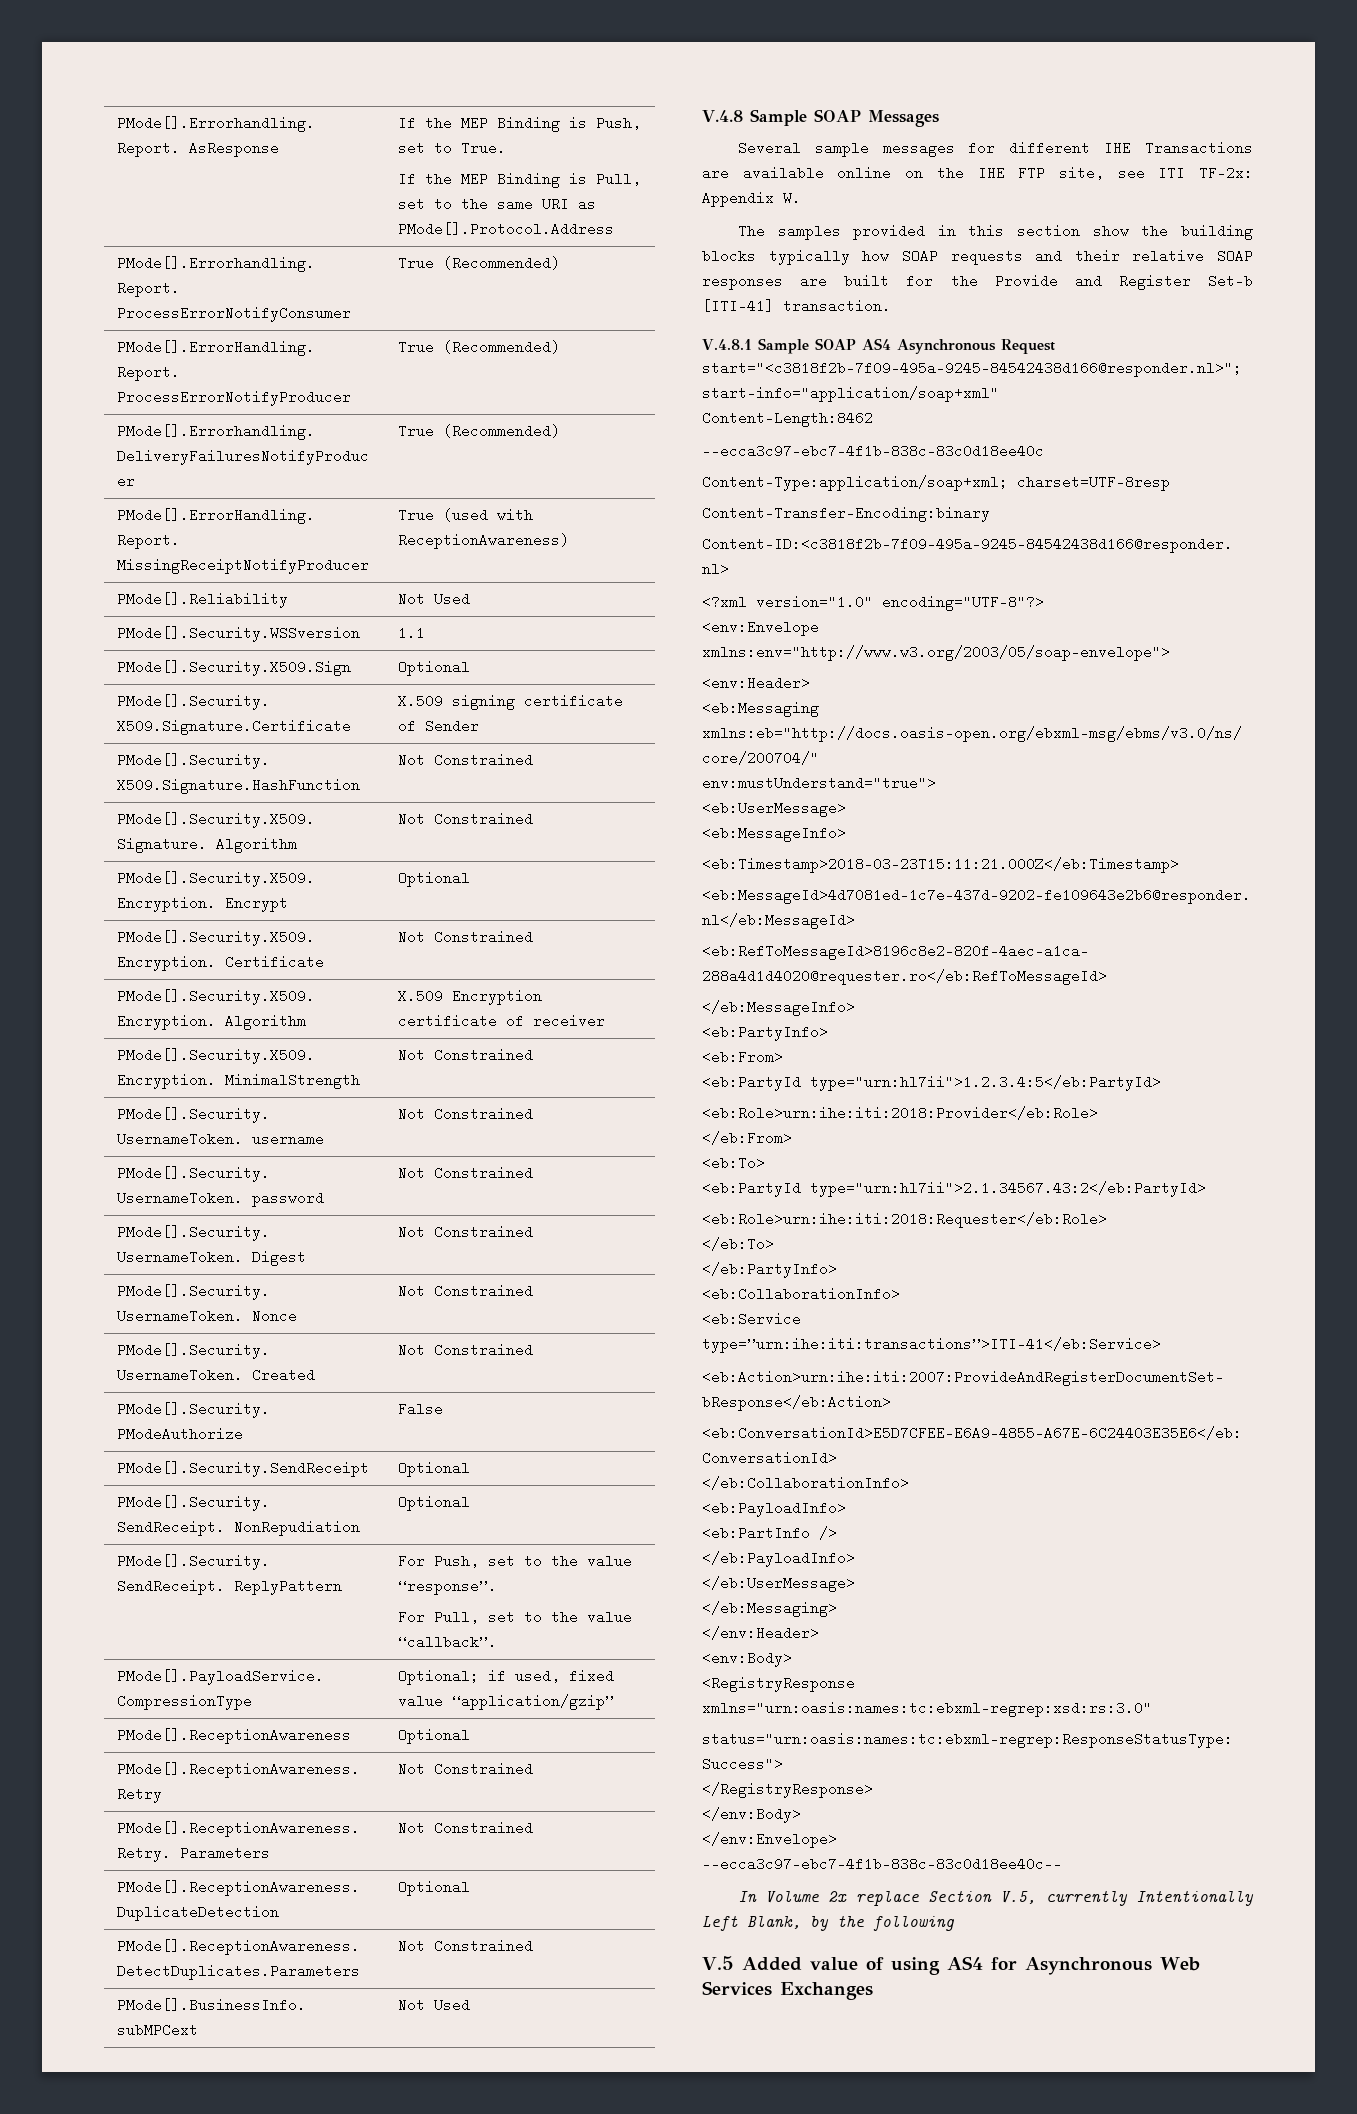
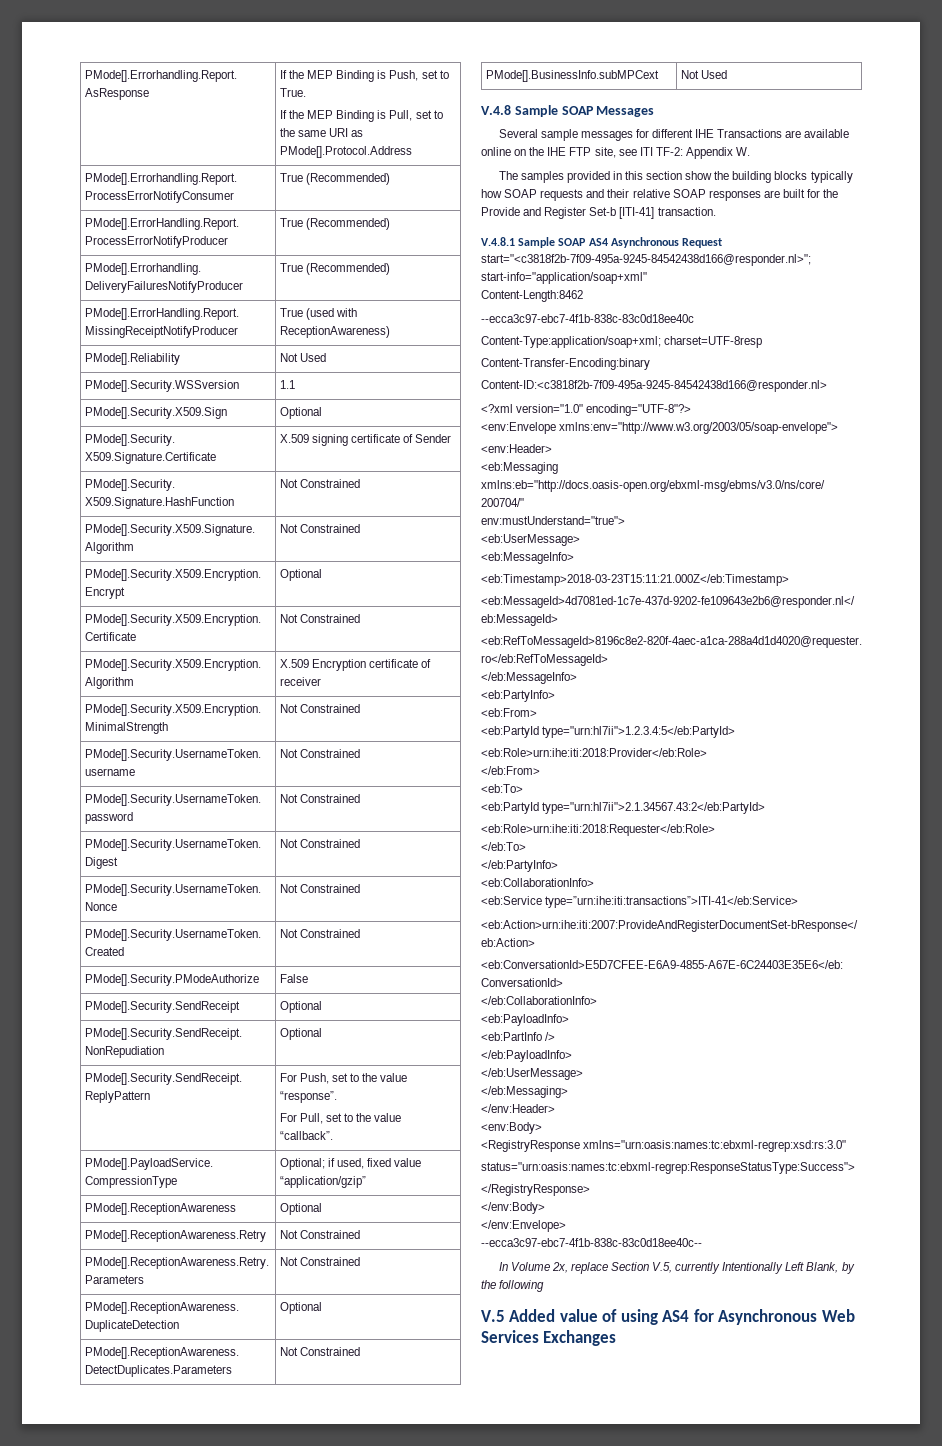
[1199,166,1253,180] TF-2x: -> [655,147,683,156] TF-2:
[828,1891,848,1902] 2x -> [551,1262,568,1273] 2x,

